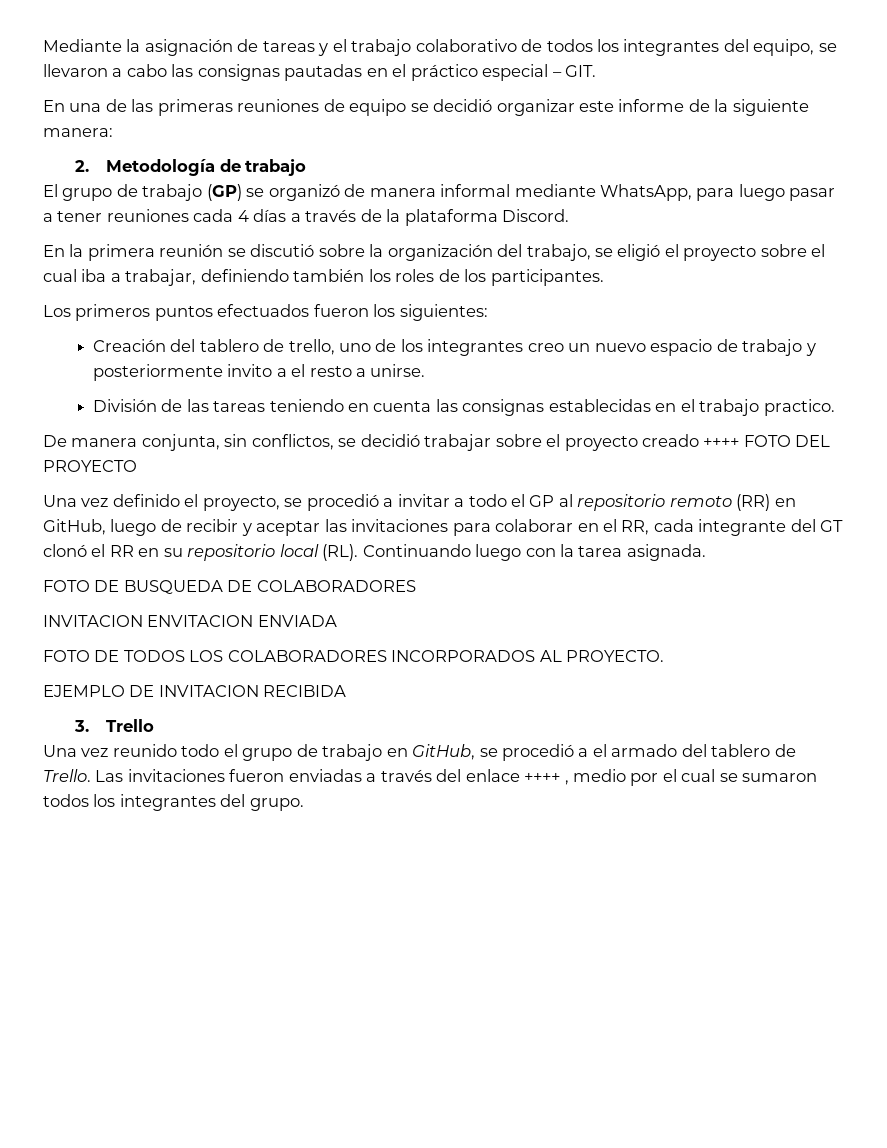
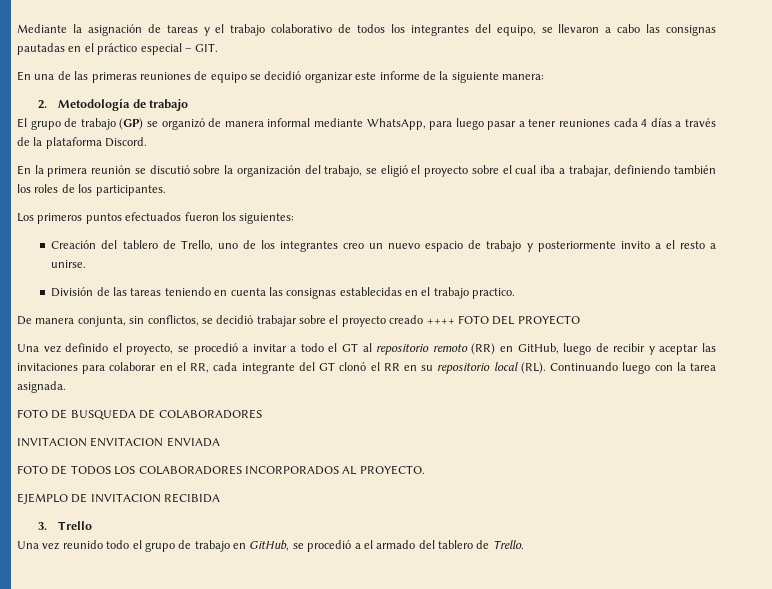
[288,339,335,355] trello, -> [180,240,213,251] Trello,
[529,495,555,507] GP -> [341,343,358,352] GT
[95,769,818,786] [43,794,304,811] Las invitaciones fueron enviadas a través del enlace ++++ , medio por el cual se sumaron todos los integrantes del grupo. -> (524, 544) none

